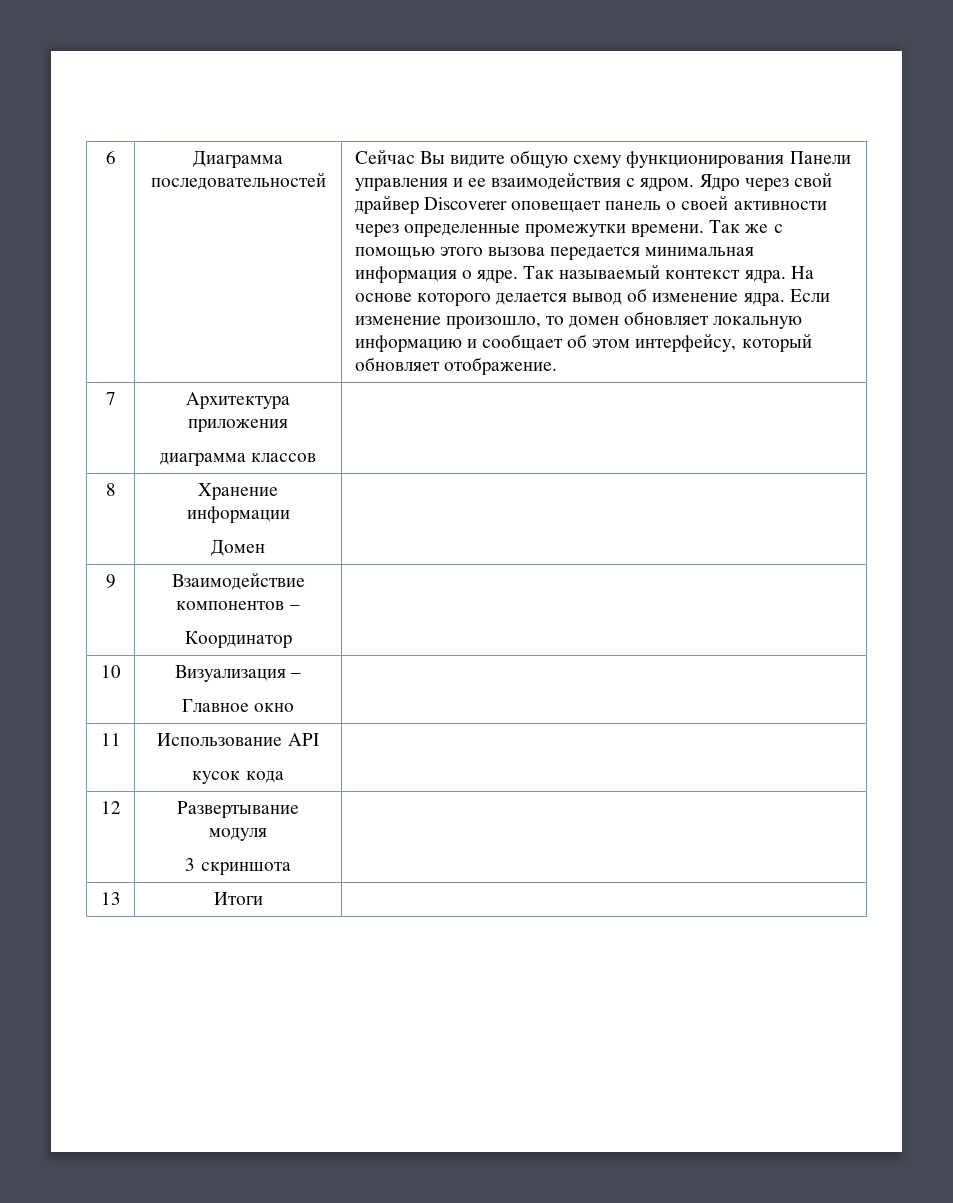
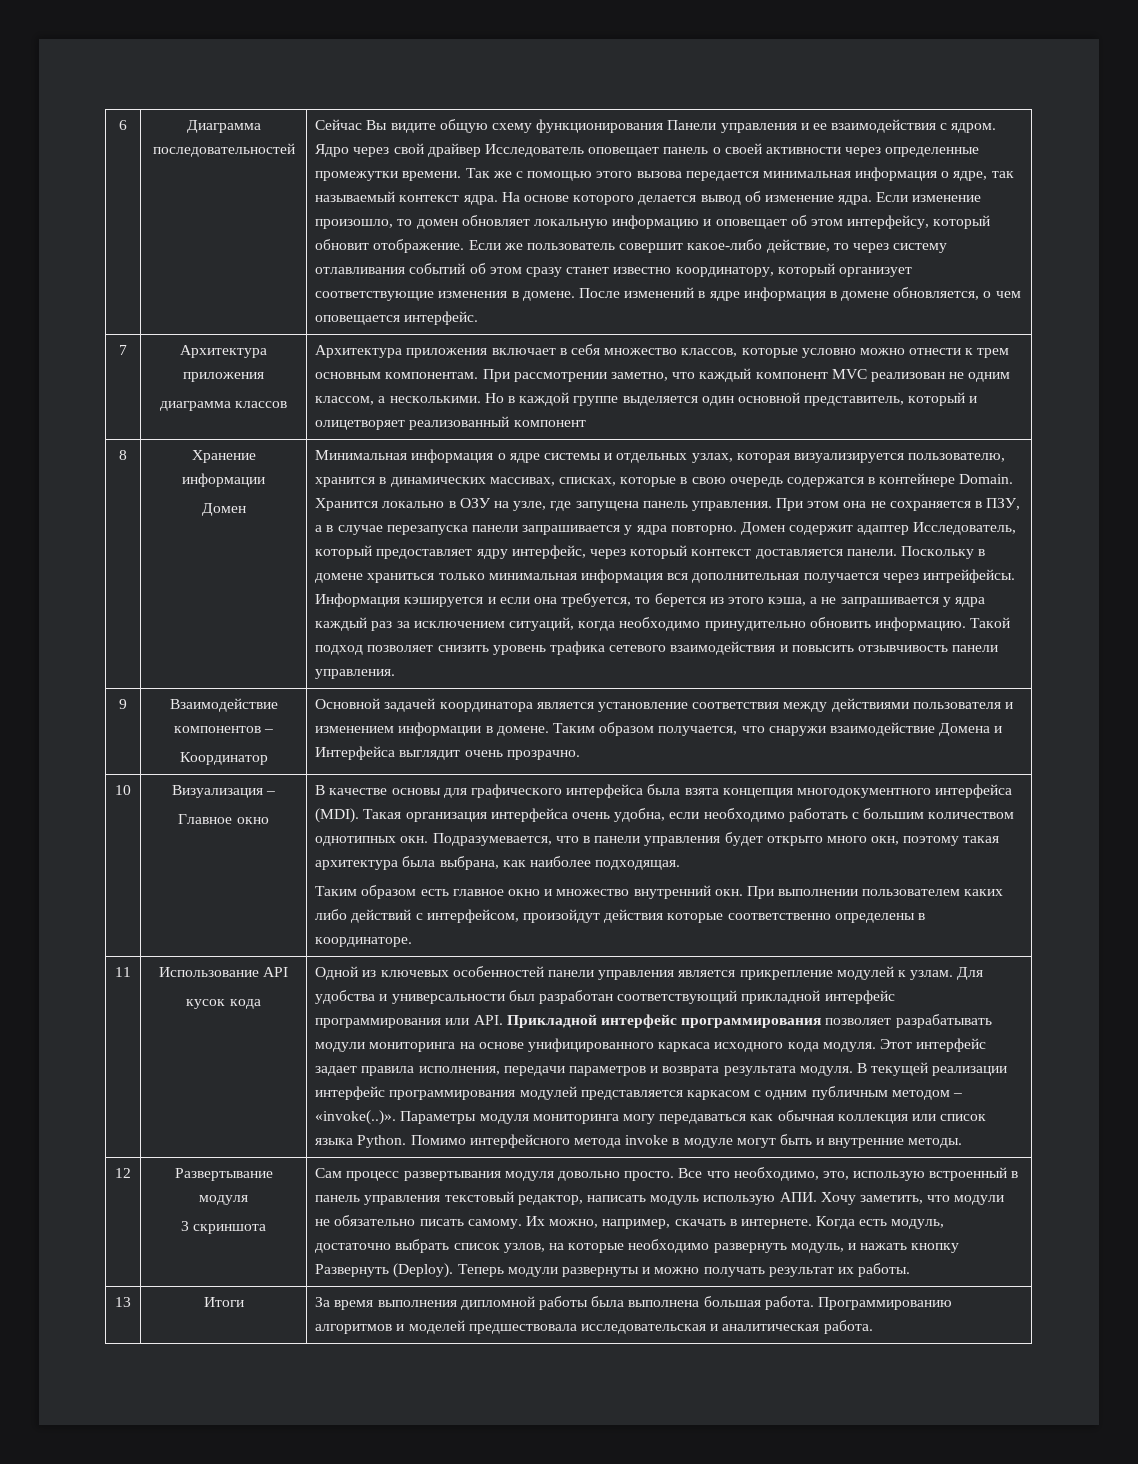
[423,197,507,210] Discoverer -> [484,144,584,157] Исследователь
[476,266,555,283] ядре. Так -> [953,171,1014,181] ядре, так
[481,334,563,351] сообщает -> [715,219,787,229] оповещает
[354,357,440,371] обновляет -> [315,239,370,250] обновит
(557, 366) none -> [468,239,948,253] [315,263,912,277] [315,287,1021,301] [315,311,479,325] Если же пользователь совершит какое-либо действие, то через систему отлавливания событий об этом сразу станет известно координатору, который организует соответствующие изменения в домене. После изменений в ядре информация в домене обновляется, о чем оповещается интерфейс.
[105,483,116,496] [198,483,278,500] [186,506,290,523] [211,540,265,556] // 8 | Хранение информации // Домен | -> [315,344,1010,358] [315,368,1011,382] [315,392,978,406] [315,416,586,430] [119,450,127,460] [191,450,256,463] [182,473,265,487] [201,503,246,516] [315,449,1006,463] [315,473,1014,487] [315,498,1021,511] [315,522,1017,535] [315,545,986,559] [315,569,1015,583] [315,593,986,607] [315,617,1011,631] [315,641,999,655] [315,669,396,679] Архитектура приложения включает в себя множество классов, которые условно можно отнести к трем основным компонентам. При рассмотрении заметно, что каждый компонент MVC реализован не одним классом, а несколькими. Но в каждой группе выделяется один основной представитель, который и олицетворяет реализованный компонент // 8 | Хранение информации // Домен | Минимальная информация о ядре системы и отдельных узлах, которая визуализируется пользователю, хранится в динамических массивах, списках, которые в свою очередь содержатся в контейнере Domain. Хранится локально в ОЗУ на узле, где запущена панель управления. При этом она не сохраняется в ПЗУ, а в случае перезапуска панели запрашивается у ядра повторно. Домен содержит адаптер Исследователь, который предоставляет ядру интерфейс, через который контекст доставляется панели. Поскольку в домене храниться только минимальная информация вся дополнительная получается через интрейфейсы. Информация кэшируется и если она требуется, то берется из этого кэша, а не запрашивается у ядра каждый раз за исключением ситуаций, когда необходимо принудительно обновить информацию. Такой подход позволяет снизить уровень трафика сетевого взаимодействия и повысить отзывчивость панели управления.
(292, 639) none -> [315,698,1013,712] [315,722,1003,736] [315,746,580,760] Основной задачей координатора является установление соответствия между действиями пользователя и изменением информации в домене. Таким образом получается, что снаружи взаимодействие Домена и Интерфейса выглядит очень прозрачно.
(295, 707) none -> [315,784,1013,798] [315,808,1015,823] [315,832,1000,846] [315,856,681,870] [315,885,1004,899] [315,909,925,923] [315,937,413,947] В качестве основы для графического интерфейса была взята концепция многодокументного интерфейса (MDI). Такая организация интерфейса очень удобна, если необходимо работать с большим количеством однотипных окн. Подразумевается, что в панели управления будет открыто много окн, поэтому такая архитектура была выбрана, как наиболее подходящая. // Таким образом есть главное окно и множество внутренний окн. При выполнении пользователем каких либо действий с интерфейсом, произойдут действия которые соответственно определены в координаторе.
(284, 777) none -> [315,966,984,980] [315,990,895,1004] [315,1014,992,1028] [315,1038,987,1052] [315,1062,1008,1076] [315,1086,962,1100] [315,1110,987,1125] [315,1134,963,1148] Одной из ключевых особенностей панели управления является прикрепление модулей к узлам. Для удобства и универсальности был разработан соответствующий прикладной интерфейс программирования или API. Прикладной интерфейс программирования позволяет разрабатывать модули мониторинга на основе унифицированного каркаса исходного кода модуля. Этот интерфейс задает правила исполнения, передачи параметров и возврата результата модуля. В текущей реализации интерфейс программирования модулей представляется каркасом с одним публичным методом – «invoke(..)». Параметры модуля мониторинга могу передаваться как обычная коллекция или список языка Python. Помимо интерфейсного метода invoke в модуле могут быть и внутренние методы.
[100,892,121,905] [213,892,263,905] // 13 | Итоги | -> [315,1167,1019,1181] [315,1191,1005,1205] [315,1215,945,1229] [315,1239,960,1253] [315,1263,911,1278] [115,1297,131,1307] [203,1297,244,1307] [315,1296,952,1310] [315,1320,873,1334] Сам процесс развертывания модуля довольно просто. Все что необходимо, это, использую встроенный в панель управления текстовый редактор, написать модуль использую АПИ. Хочу заметить, что модули не обязательно писать самому. Их можно, например, скачать в интернете. Когда есть модуль, достаточно выбрать список узлов, на которые необходимо развернуть модуль, и нажать кнопку Развернуть (Deploy). Теперь модули развернуты и можно получать результат их работы. // 13 | Итоги | За время выполнения дипломной работы была выполнена большая работа. Программированию алгоритмов и моделей предшествовала исследовательская и аналитическая работа.

